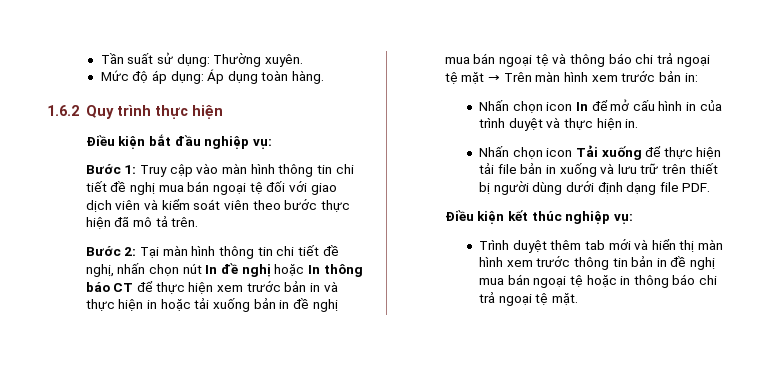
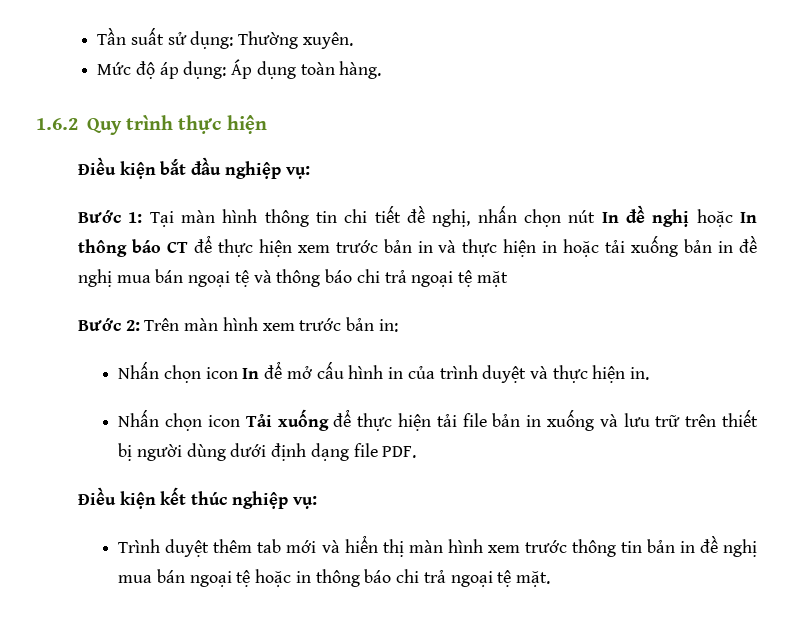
[140,163,354,177] [85,181,337,195] [85,198,350,212] [85,216,199,229] [85,246,137,256] Truy cập vào màn hình thông tin chi tiết đề nghị mua bán ngoại tệ đối với giao dịch viên và kiểm soát viên theo bước thực hiện đã mô tả trên. // Bước 2: -> (143, 217) none
[488,75,501,82] → -> [78,318,140,331] // Bước 2:

